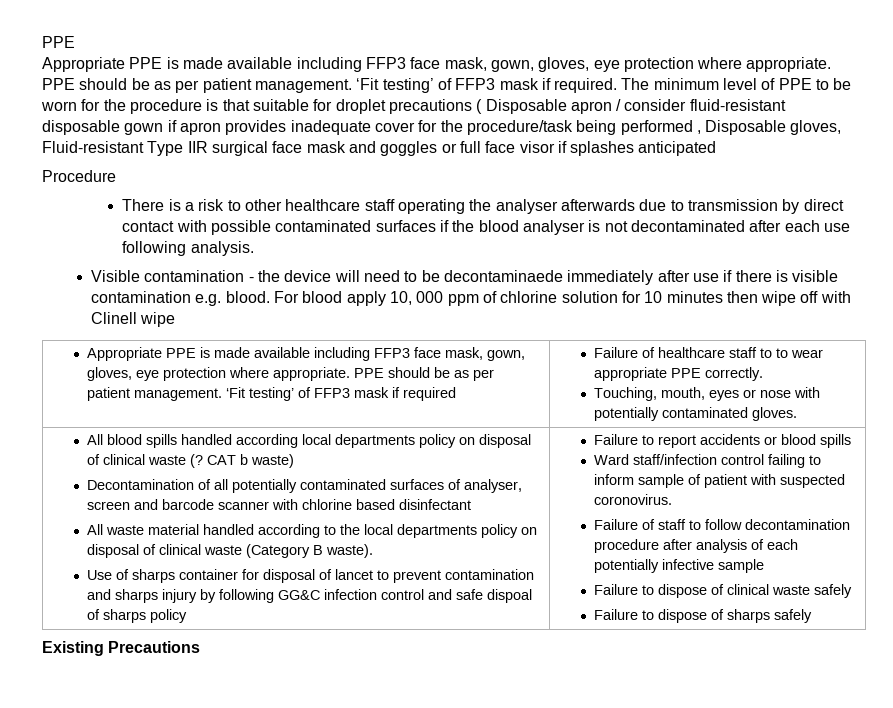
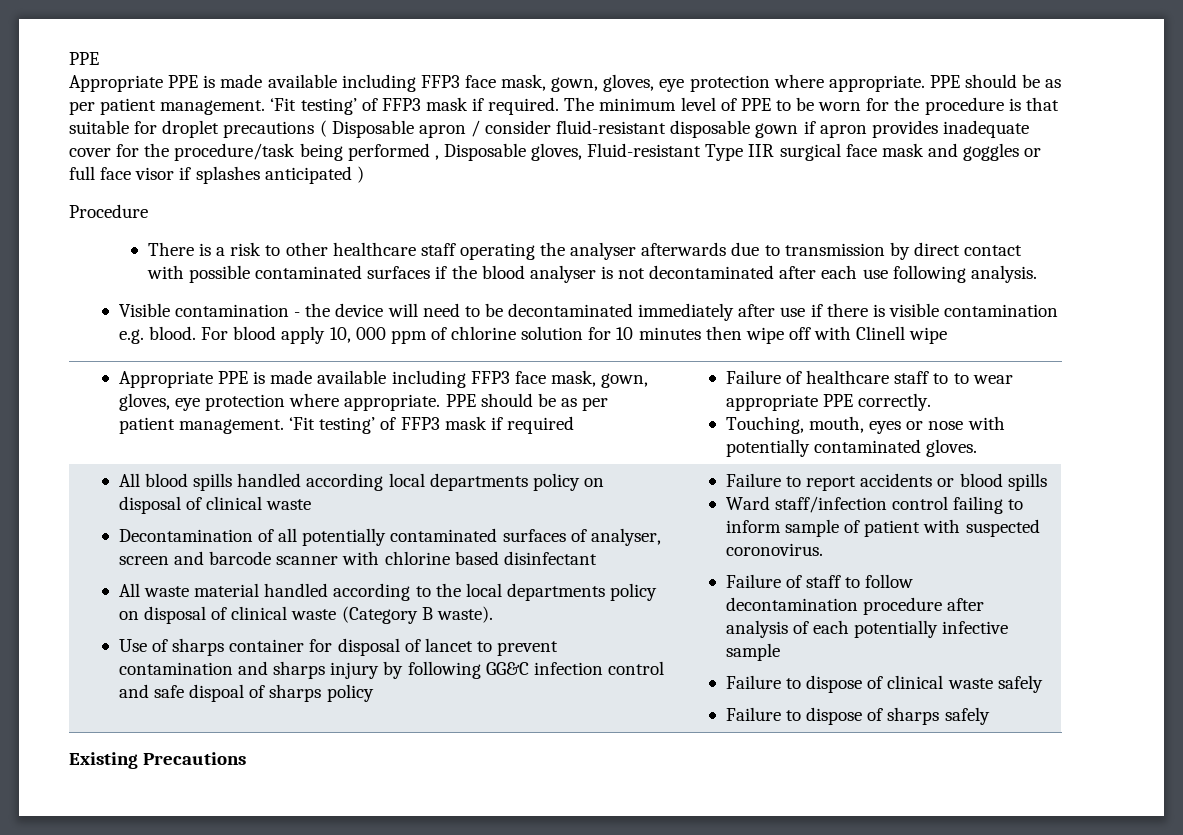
(717, 148) none -> [356,166,364,183] )
[443,270,563,282] decontaminaede -> [508,303,634,317] decontaminated
[190,454,295,468] (? CAT b waste) -> (312, 504) none

